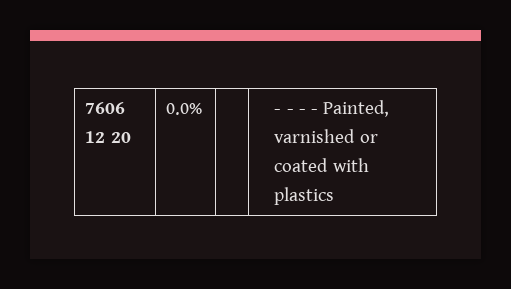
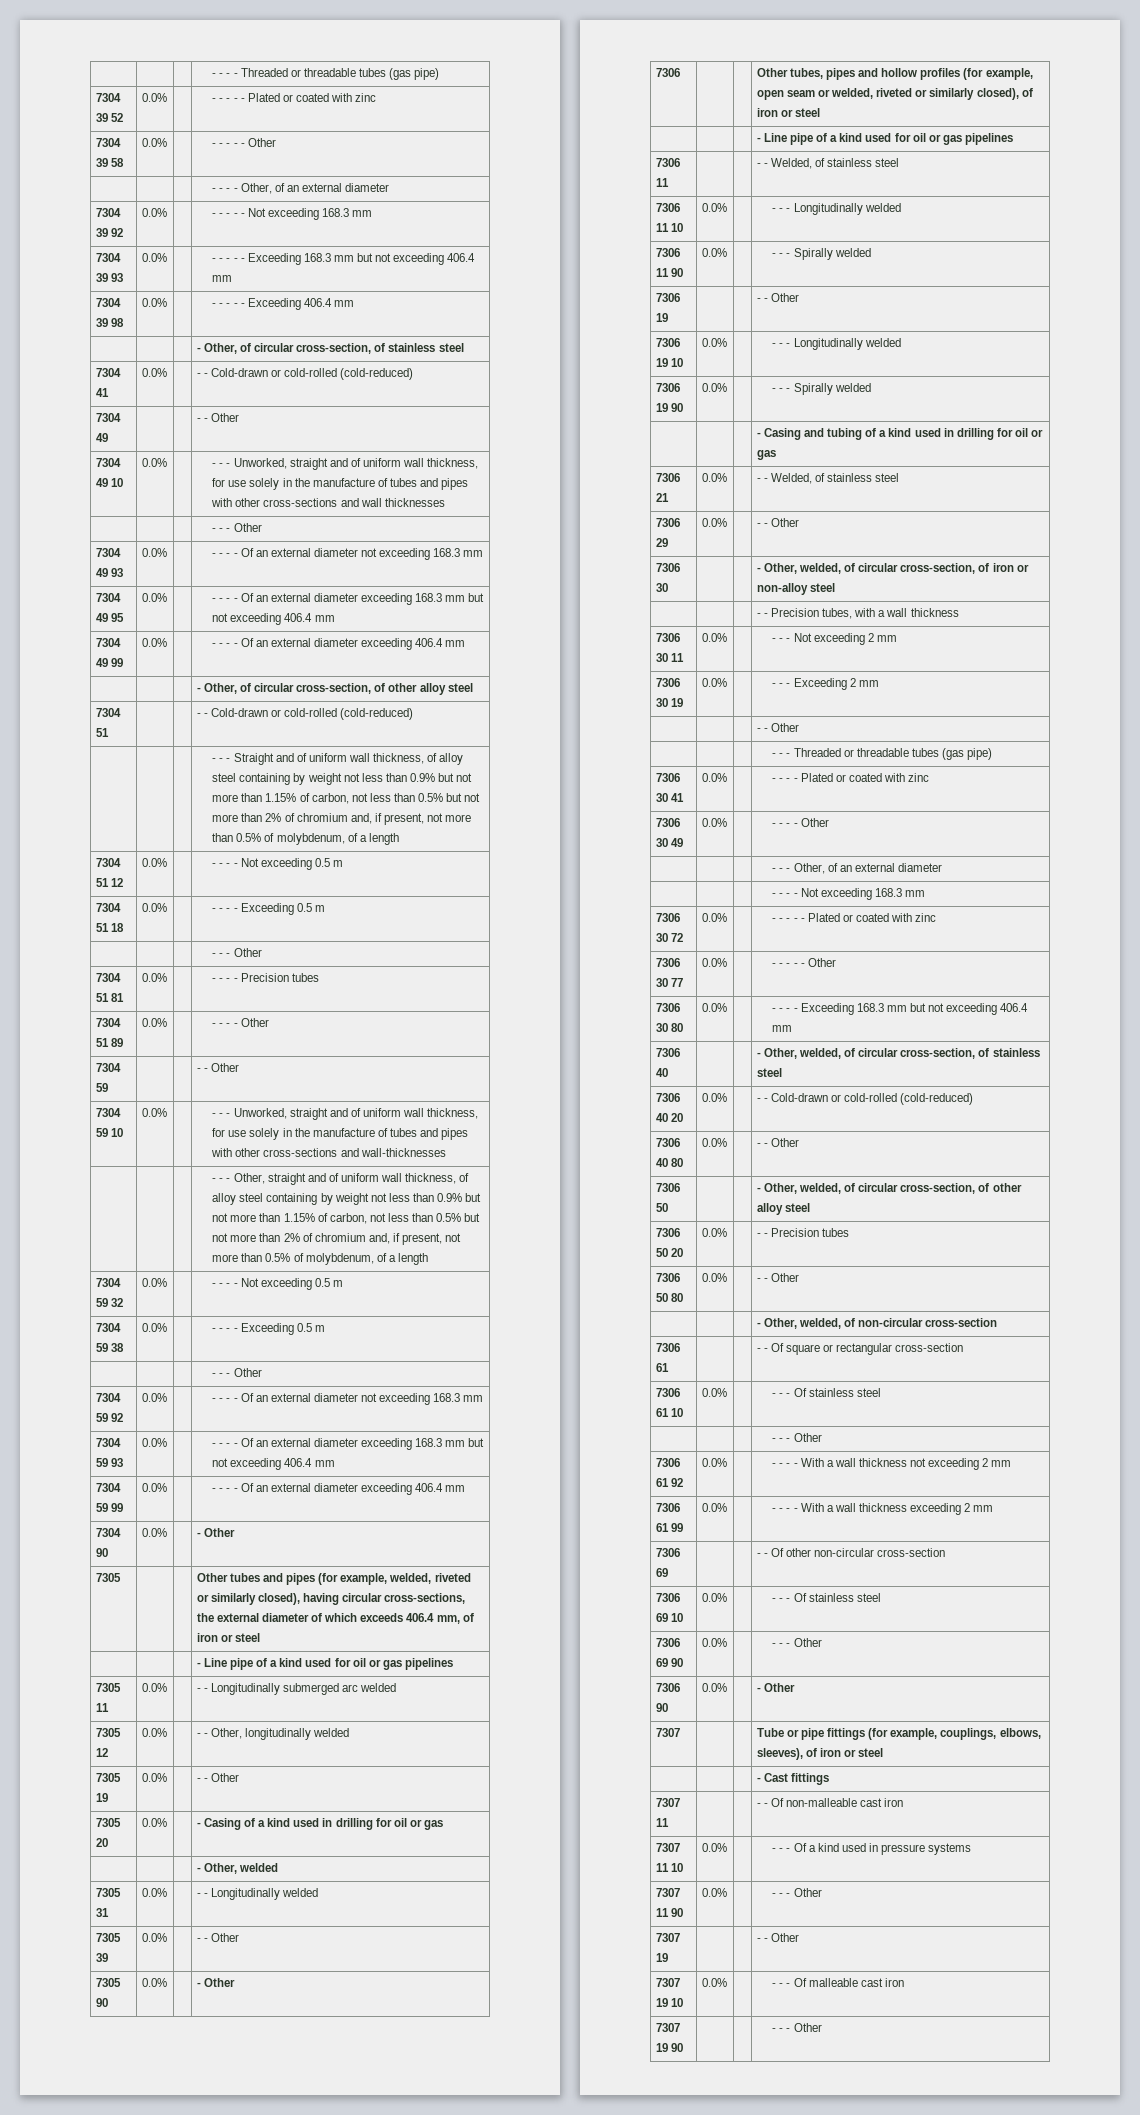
[85,102,126,114] [85,131,131,143] [166,103,203,115] [274,100,389,117] [274,129,378,143] [274,158,369,172] [274,187,335,205] 7606 12 20 | 0.0% | | - - - - Painted, varnished or coated with plastics -> [212,68,440,80] [95,93,121,102] [95,113,123,122] [141,93,167,102] [212,93,377,102] [95,138,121,147] [95,158,124,167] [141,138,167,147] [212,138,276,147] [212,183,390,194] [95,208,121,217] [95,228,123,237] [141,208,167,217] [212,208,373,220] [95,253,121,262] [95,273,123,282] [141,253,167,262] [212,253,476,265] [212,275,233,282] [95,298,121,307] [95,318,124,327] [141,298,167,307] [212,298,354,310] [196,343,464,354] [95,368,121,377] [95,388,109,397] [141,368,167,377] [196,368,414,380] [95,413,121,422] [95,433,108,442] [196,413,239,422] [95,458,121,467] [95,478,123,487] [141,458,167,467] [212,458,479,470] [212,478,469,490] [211,498,445,507] [212,523,262,532] [95,548,121,557] [95,568,123,577] [141,548,167,557] [212,548,484,560] [95,593,121,602] [95,613,124,622] [141,593,167,602] [212,593,485,605] [212,613,335,625] [95,638,121,647] [95,658,123,667] [141,638,167,647] [212,638,466,650] [196,683,473,695] [95,708,121,717] [95,728,109,737] [196,708,414,720] [212,753,464,765] [212,773,473,785] [212,793,481,804] [212,813,472,825] [212,833,399,845] [95,858,121,867] [95,878,123,887] [141,858,167,867] [212,858,343,870] [95,903,121,912] [95,923,124,932] [141,903,167,912] [212,903,325,915] [212,948,262,957] [95,973,121,982] [95,993,124,1002] [141,973,167,982] [212,973,319,982] [95,1018,121,1027] [95,1038,123,1047] [141,1018,167,1027] [212,1018,269,1027] [95,1063,121,1072] [95,1083,108,1092] [196,1063,239,1072] [95,1108,121,1117] [95,1128,123,1137] [141,1108,167,1117] [212,1108,479,1120] [212,1128,469,1140] [211,1148,446,1157] [212,1173,470,1185] [212,1193,482,1205] [212,1213,481,1224] [212,1233,462,1245] [212,1253,428,1265] [95,1278,121,1287] [95,1298,123,1307] [141,1278,167,1287] [212,1278,343,1290] [95,1323,121,1332] [95,1343,124,1352] [141,1323,167,1332] [212,1323,325,1335] [212,1368,262,1377] [95,1393,121,1402] [95,1413,123,1422] [141,1393,167,1402] [212,1393,484,1405] [95,1438,121,1447] [95,1458,123,1467] [141,1438,167,1447] [212,1438,485,1450] [212,1458,335,1470] [95,1483,121,1492] [95,1503,123,1512] [141,1483,167,1492] [212,1483,466,1495] [95,1528,121,1537] [95,1548,108,1557] [141,1528,167,1537] [196,1528,235,1537] [95,1573,121,1582] [196,1573,471,1585] [196,1593,466,1605] [196,1613,474,1624] [196,1633,260,1642] [196,1658,453,1670] [95,1683,121,1692] [95,1703,109,1712] [141,1683,167,1692] [196,1683,397,1695] [95,1728,121,1737] [95,1748,108,1757] [141,1728,167,1737] [196,1728,350,1740] [95,1773,121,1782] [95,1793,108,1802] [141,1773,167,1782] [196,1773,239,1782] [95,1818,121,1827] [95,1838,108,1847] [141,1818,167,1827] [196,1818,443,1830] [196,1863,278,1874] [95,1888,121,1897] [95,1908,109,1917] [141,1888,167,1897] [196,1888,319,1900] [95,1933,121,1942] [95,1953,108,1962] [141,1933,167,1942] [196,1933,239,1942] [95,1978,121,1987] [95,1998,108,2007] [141,1978,167,1987] [196,1978,235,1987] [655,68,680,77] [756,68,1033,80] [756,88,1033,100] [756,108,820,117] [756,133,1013,145] [655,158,680,167] [655,178,669,187] [756,158,900,169] [655,203,680,212] [655,223,683,232] [701,203,727,212] [772,203,901,215] [655,248,680,257] [655,268,683,277] [701,248,727,257] [772,248,871,260] [655,293,680,302] [655,313,668,322] [756,293,799,302] [655,338,680,347] [655,358,683,367] [701,338,727,347] [772,338,901,350] [655,383,680,392] [655,403,683,412] [701,383,727,392] [772,383,871,395] [756,428,1044,440] [756,450,776,460] [655,473,680,482] [655,493,669,502] [701,473,727,482] [756,473,900,484] [655,518,680,527] [655,538,668,547] [701,518,727,527] [756,518,799,527] [655,563,680,572] [655,583,668,592] [756,563,1029,574] [756,583,835,595] [756,608,959,619] [655,633,680,642] [655,653,684,662] [701,633,727,642] [772,633,897,645] [655,678,680,687] [655,698,683,707] [701,678,727,687] [772,678,879,690] [756,723,799,732] [772,748,993,760] [655,773,680,782] [655,793,684,802] [701,773,727,782] [772,773,930,782] [655,818,680,827] [655,838,683,847] [701,818,727,827] [772,818,829,827] [772,863,942,874] [772,888,925,900] [655,913,680,922] [655,933,683,942] [701,913,727,922] [772,913,937,922] [655,958,680,967] [655,978,683,987] [701,958,727,967] [772,958,836,967] [655,1003,680,1012] [655,1023,683,1032] [701,1003,727,1012] [772,1003,1029,1015] [772,1025,793,1032] [655,1048,680,1057] [655,1068,668,1077] [756,1048,1040,1059] [756,1068,782,1077] [655,1093,680,1102] [655,1113,683,1122] [701,1093,727,1102] [756,1093,974,1105] [655,1138,680,1147] [655,1158,683,1167] [701,1138,727,1147] [756,1138,799,1147] [655,1183,680,1192] [655,1203,668,1212] [756,1183,1022,1194] [756,1203,810,1215] [655,1228,680,1237] [655,1248,683,1257] [701,1228,727,1237] [756,1228,850,1237] [655,1273,680,1282] [655,1293,683,1302] [701,1273,727,1282] [756,1273,799,1282] [756,1318,998,1329] [655,1343,680,1352] [655,1363,669,1372] [756,1343,964,1355] [655,1388,680,1397] [655,1408,683,1417] [701,1388,727,1397] [772,1388,881,1397] [772,1433,822,1442] [655,1458,680,1467] [655,1478,683,1487] [701,1458,727,1467] [772,1458,1012,1470] [655,1503,680,1512] [655,1523,683,1532] [701,1503,727,1512] [772,1503,994,1515] [655,1548,680,1557] [655,1568,668,1577] [756,1548,946,1557] [655,1593,680,1602] [655,1613,683,1622] [701,1593,727,1602] [772,1593,881,1602] [655,1638,680,1647] [655,1658,683,1667] [701,1638,727,1647] [772,1638,822,1647] [655,1683,680,1692] [655,1703,668,1712] [701,1683,727,1692] [756,1683,795,1692] [655,1728,680,1737] [756,1728,1041,1740] [756,1748,884,1760] [756,1773,829,1785] [655,1798,680,1807] [655,1818,669,1827] [756,1798,904,1807] [655,1843,680,1852] [655,1863,683,1872] [701,1843,727,1852] [772,1843,972,1855] [655,1888,680,1897] [655,1908,683,1917] [701,1888,727,1897] [772,1888,822,1897] [655,1933,680,1942] [655,1953,668,1962] [756,1933,799,1942] [655,1978,680,1987] [655,1998,683,2007] [701,1978,727,1987] [772,1978,904,1987] [655,2023,680,2032] [655,2043,683,2052] [772,2023,822,2032] | | | - - - - Threaded or threadable tubes (gas pipe) // 7304 39 52 | 0.0% | | - - - - - Plated or coated with zinc // 7304 39 58 | 0.0% | | - - - - - Other // | | | - - - - Other, of an external diameter // 7304 39 92 | 0.0% | | - - - - - Not exceeding 168.3 mm // 7304 39 93 | 0.0% | | - - - - - Exceeding 168.3 mm but not exceeding 406.4 mm // 7304 39 98 | 0.0% | | - - - - - Exceeding 406.4 mm // | | | - Other, of circular cross-section, of stainless steel // 7304 41 | 0.0% | | - - Cold-drawn or cold-rolled (cold-reduced) // 7304 49 | | | - - Other // 7304 49 10 | 0.0% | | - - - Unworked, straight and of uniform wall thickness, for use solely in the manufacture of tubes and pipes with other cross-sections and wall thicknesses // | | | - - - Other // 7304 49 93 | 0.0% | | - - - - Of an external diameter not exceeding 168.3 mm // 7304 49 95 | 0.0% | | - - - - Of an external diameter exceeding 168.3 mm but not exceeding 406.4 mm // 7304 49 99 | 0.0% | | - - - - Of an external diameter exceeding 406.4 mm // | | | - Other, of circular cross-section, of other alloy steel // 7304 51 | | | - - Cold-drawn or cold-rolled (cold-reduced) // | | | - - - Straight and of uniform wall thickness, of alloy steel containing by weight not less than 0.9% but not more than 1.15% of carbon, not less than 0.5% but not more than 2% of chromium and, if present, not more than 0.5% of molybdenum, of a length // 7304 51 12 | 0.0% | | - - - - Not exceeding 0.5 m // 7304 51 18 | 0.0% | | - - - - Exceeding 0.5 m // | | | - - - Other // 7304 51 81 | 0.0% | | - - - - Precision tubes // 7304 51 89 | 0.0% | | - - - - Other // 7304 59 | | | - - Other // 7304 59 10 | 0.0% | | - - - Unworked, straight and of uniform wall thickness, for use solely in the manufacture of tubes and pipes with other cross-sections and wall-thicknesses // | | | - - - Other, straight and of uniform wall thickness, of alloy steel containing by weight not less than 0.9% but not more than 1.15% of carbon, not less than 0.5% but not more than 2% of chromium and, if present, not more than 0.5% of molybdenum, of a length // 7304 59 32 | 0.0% | | - - - - Not exceeding 0.5 m // 7304 59 38 | 0.0% | | - - - - Exceeding 0.5 m // | | | - - - Other // 7304 59 92 | 0.0% | | - - - - Of an external diameter not exceeding 168.3 mm // 7304 59 93 | 0.0% | | - - - - Of an external diameter exceeding 168.3 mm but not exceeding 406.4 mm // 7304 59 99 | 0.0% | | - - - - Of an external diameter exceeding 406.4 mm // 7304 90 | 0.0% | | - Other // 7305 | | | Other tubes and pipes (for example, welded, riveted or similarly closed), having circular cross-sections, the external diameter of which exceeds 406.4 mm, of iron or steel // | | | - Line pipe of a kind used for oil or gas pipelines // 7305 11 | 0.0% | | - - Longitudinally submerged arc welded // 7305 12 | 0.0% | | - - Other, longitudinally welded // 7305 19 | 0.0% | | - - Other // 7305 20 | 0.0% | | - Casing of a kind used in drilling for oil or gas // | | | - Other, welded // 7305 31 | 0.0% | | - - Longitudinally welded // 7305 39 | 0.0% | | - - Other // 7305 90 | 0.0% | | - Other // 7306 | | | Other tubes, pipes and hollow profiles (for example, open seam or welded, riveted or similarly closed), of iron or steel // | | | - Line pipe of a kind used for oil or gas pipelines // 7306 11 | | | - - Welded, of stainless steel // 7306 11 10 | 0.0% | | - - - Longitudinally welded // 7306 11 90 | 0.0% | | - - - Spirally welded // 7306 19 | | | - - Other // 7306 19 10 | 0.0% | | - - - Longitudinally welded // 7306 19 90 | 0.0% | | - - - Spirally welded // | | | - Casing and tubing of a kind used in drilling for oil or gas // 7306 21 | 0.0% | | - - Welded, of stainless steel // 7306 29 | 0.0% | | - - Other // 7306 30 | | | - Other, welded, of circular cross-section, of iron or non-alloy steel // | | | - - Precision tubes, with a wall thickness // 7306 30 11 | 0.0% | | - - - Not exceeding 2 mm // 7306 30 19 | 0.0% | | - - - Exceeding 2 mm // | | | - - Other // | | | - - - Threaded or threadable tubes (gas pipe) // 7306 30 41 | 0.0% | | - - - - Plated or coated with zinc // 7306 30 49 | 0.0% | | - - - - Other // | | | - - - Other, of an external diameter // | | | - - - - Not exceeding 168.3 mm // 7306 30 72 | 0.0% | | - - - - - Plated or coated with zinc // 7306 30 77 | 0.0% | | - - - - - Other // 7306 30 80 | 0.0% | | - - - - Exceeding 168.3 mm but not exceeding 406.4 mm // 7306 40 | | | - Other, welded, of circular cross-section, of stainless steel // 7306 40 20 | 0.0% | | - - Cold-drawn or cold-rolled (cold-reduced) // 7306 40 80 | 0.0% | | - - Other // 7306 50 | | | - Other, welded, of circular cross-section, of other alloy steel // 7306 50 20 | 0.0% | | - - Precision tubes // 7306 50 80 | 0.0% | | - - Other // | | | - Other, welded, of non-circular cross-section // 7306 61 | | | - - Of square or rectangular cross-section // 7306 61 10 | 0.0% | | - - - Of stainless steel // | | | - - - Other // 7306 61 92 | 0.0% | | - - - - With a wall thickness not exceeding 2 mm // 7306 61 99 | 0.0% | | - - - - With a wall thickness exceeding 2 mm // 7306 69 | | | - - Of other non-circular cross-section // 7306 69 10 | 0.0% | | - - - Of stainless steel // 7306 69 90 | 0.0% | | - - - Other // 7306 90 | 0.0% | | - Other // 7307 | | | Tube or pipe fittings (for example, couplings, elbows, sleeves), of iron or steel // | | | - Cast fittings // 7307 11 | | | - - Of non-malleable cast iron // 7307 11 10 | 0.0% | | - - - Of a kind used in pressure systems // 7307 11 90 | 0.0% | | - - - Other // 7307 19 | | | - - Other // 7307 19 10 | 0.0% | | - - - Of malleable cast iron // 7307 19 90 | | | - - - Other

